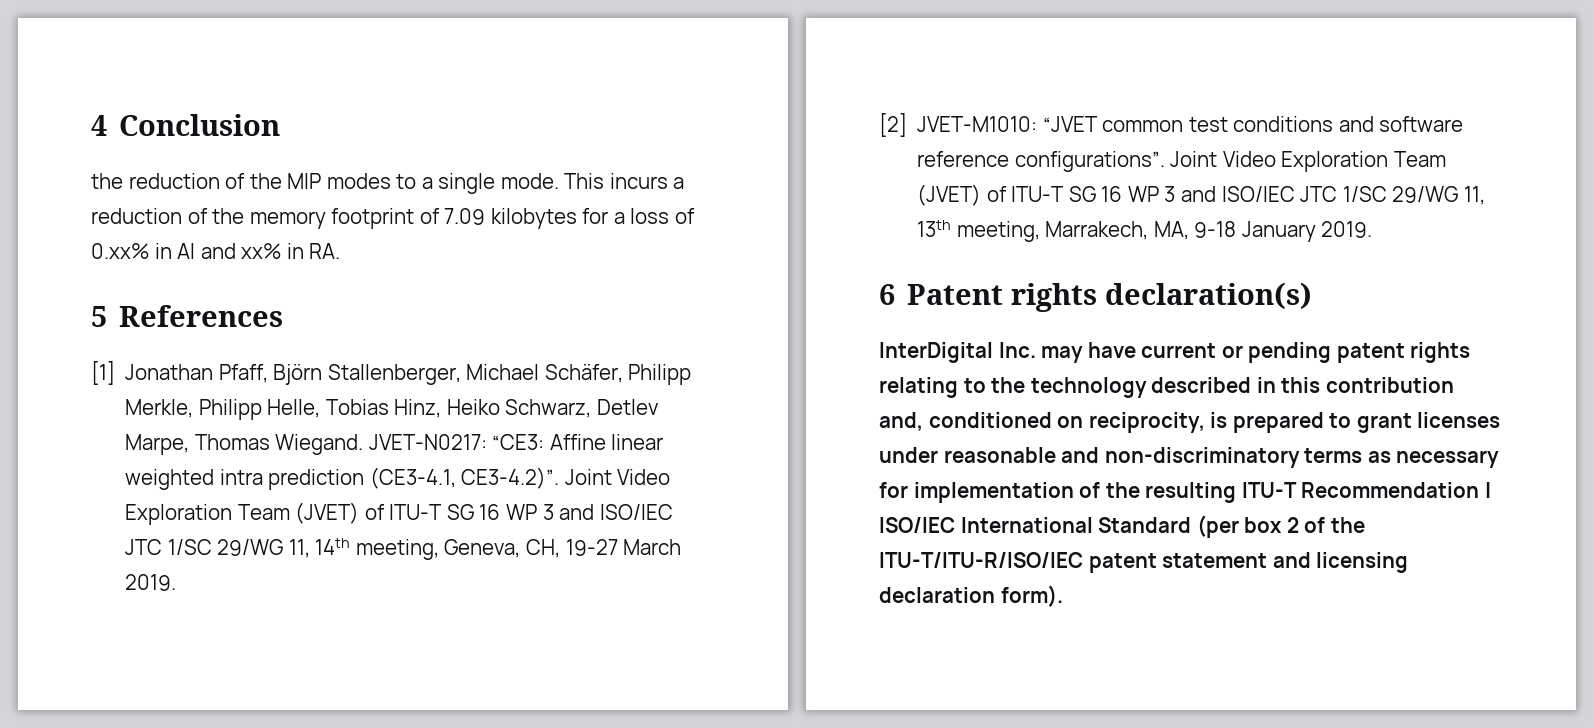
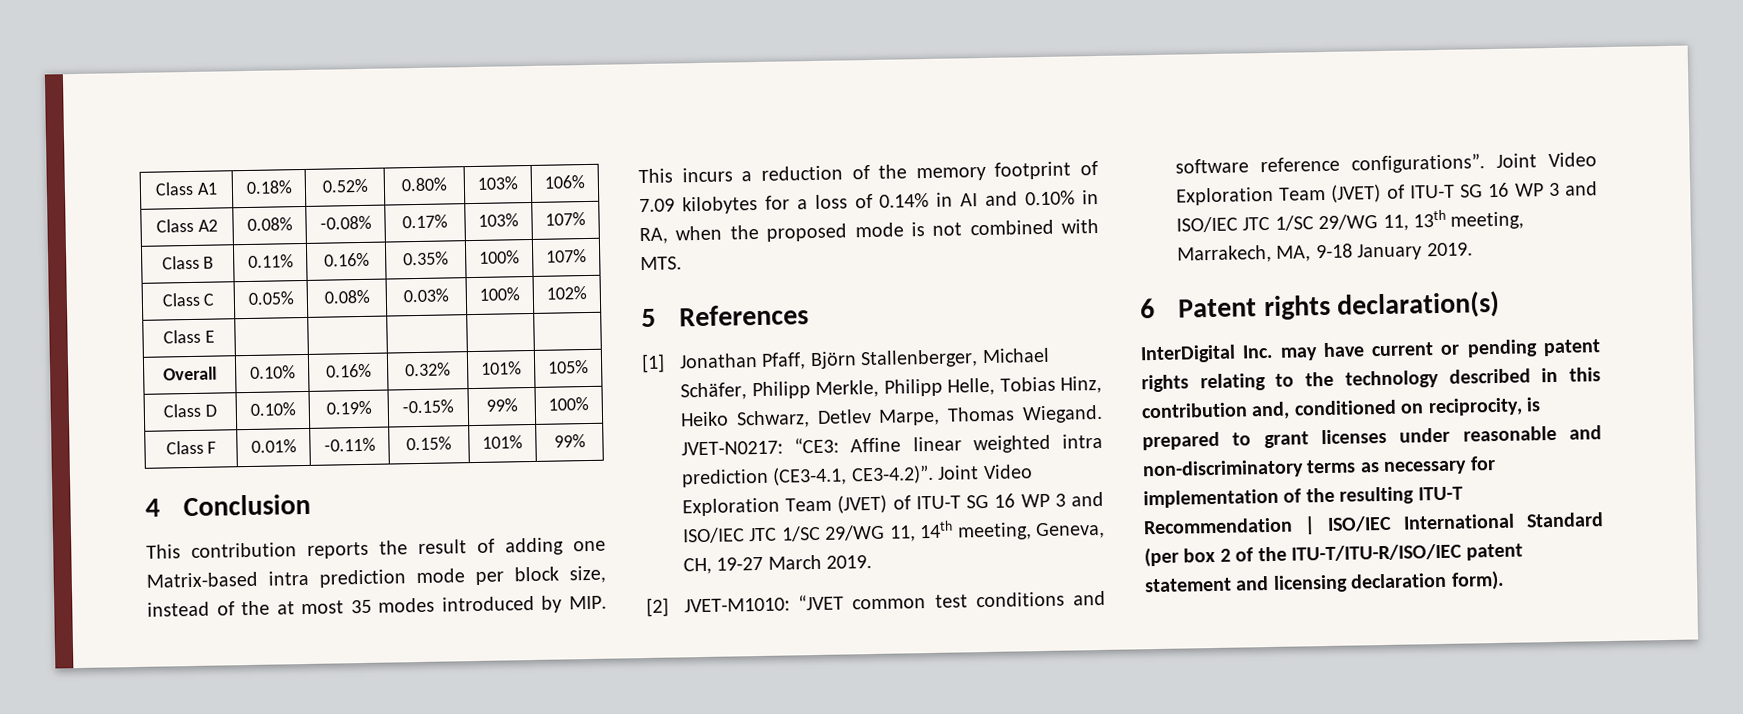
[91,114,281,136] [91,173,559,194] 4 Conclusion // the reduction of the MIP modes to a single mode. -> [155,181,218,196] [245,180,293,194] [321,178,369,193] [401,177,447,192] [477,176,518,190] [544,175,585,189] [156,218,218,233] [246,217,293,231] [319,215,372,230] [402,214,448,229] [478,213,519,227] [545,212,586,226] [161,255,215,270] [247,254,294,268] [323,252,370,267] [403,251,449,266] [479,250,520,264] [546,249,587,263] [161,292,215,307] [247,291,294,305] [323,289,370,304] [403,288,449,303] [479,287,520,301] [546,286,587,300] [163,329,215,344] [163,366,217,381] [249,365,296,379] [325,363,372,378] [405,362,451,377] [481,361,522,375] [548,359,589,374] [163,403,217,418] [249,402,296,416] [325,400,372,415] [402,399,454,414] [485,398,518,412] [548,396,589,411] [165,440,217,455] [250,439,297,453] [323,437,376,452] [406,436,452,451] [482,435,523,449] [553,434,586,448] [145,493,312,517] [146,537,606,559] [146,565,606,588] [147,595,607,617] Class A1 | 0.18% | 0.52% | 0.80% | 103% | 106% // Class A2 | 0.08% | -0.08% | 0.17% | 103% | 107% // Class B | 0.11% | 0.16% | 0.35% | 100% | 107% // Class C | 0.05% | 0.08% | 0.03% | 100% | 102% // Class E | | | | | // Overall | 0.10% | 0.16% | 0.32% | 101% | 105% // Class D | 0.10% | 0.19% | -0.15% | 99% | 100% // Class F | 0.01% | -0.11% | 0.15% | 101% | 99% // 4 Conclusion // This contribution reports the result of adding one Matrix-based intra prediction mode per block size, instead of the at most 35 modes introduced by MIP.
[91,243,149,259] 0.xx% -> [879,192,930,208] 0.14%
[241,243,341,259] xx% in RA. -> [1025,189,1099,206] [639,218,1099,245] [640,256,682,271] 0.10% in RA, when the proposed mode is not combined with MTS.

